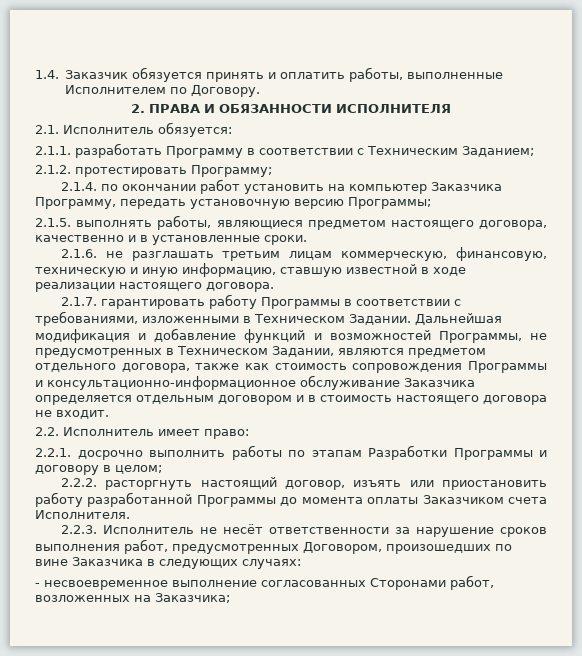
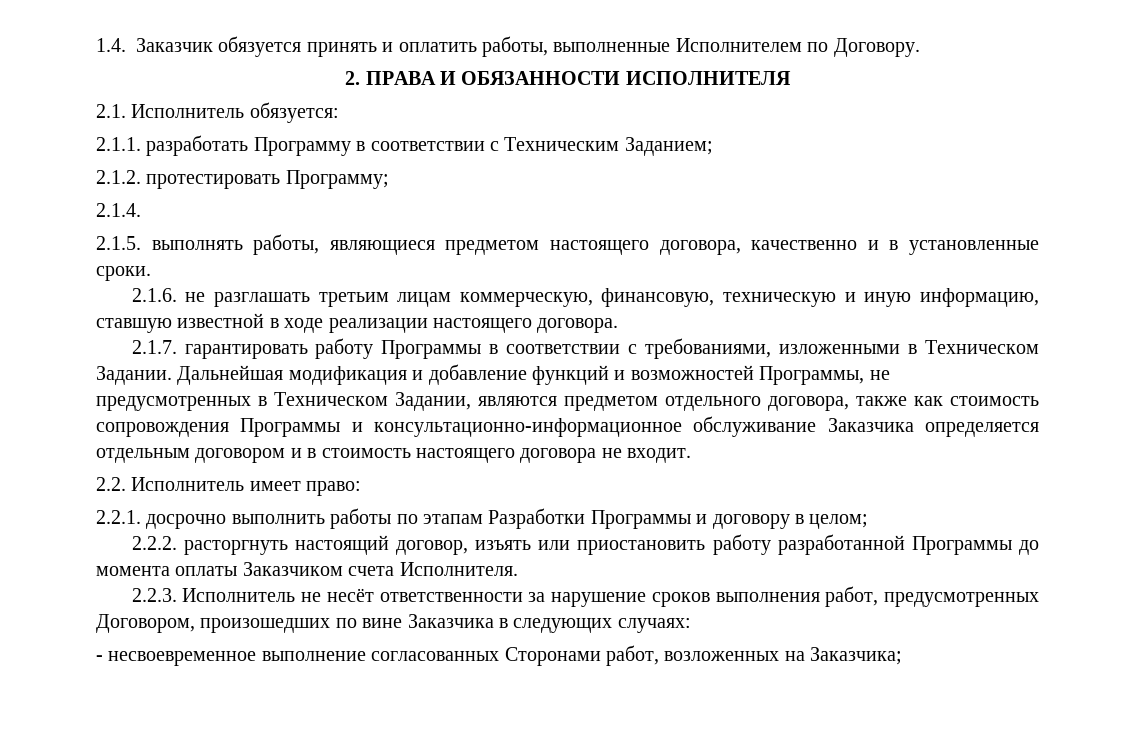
[100,179,502,194] [35,197,431,209] по окончании работ установить на компьютер Заказчика Программу, передать установочную версию Программы; -> (141, 210) none

